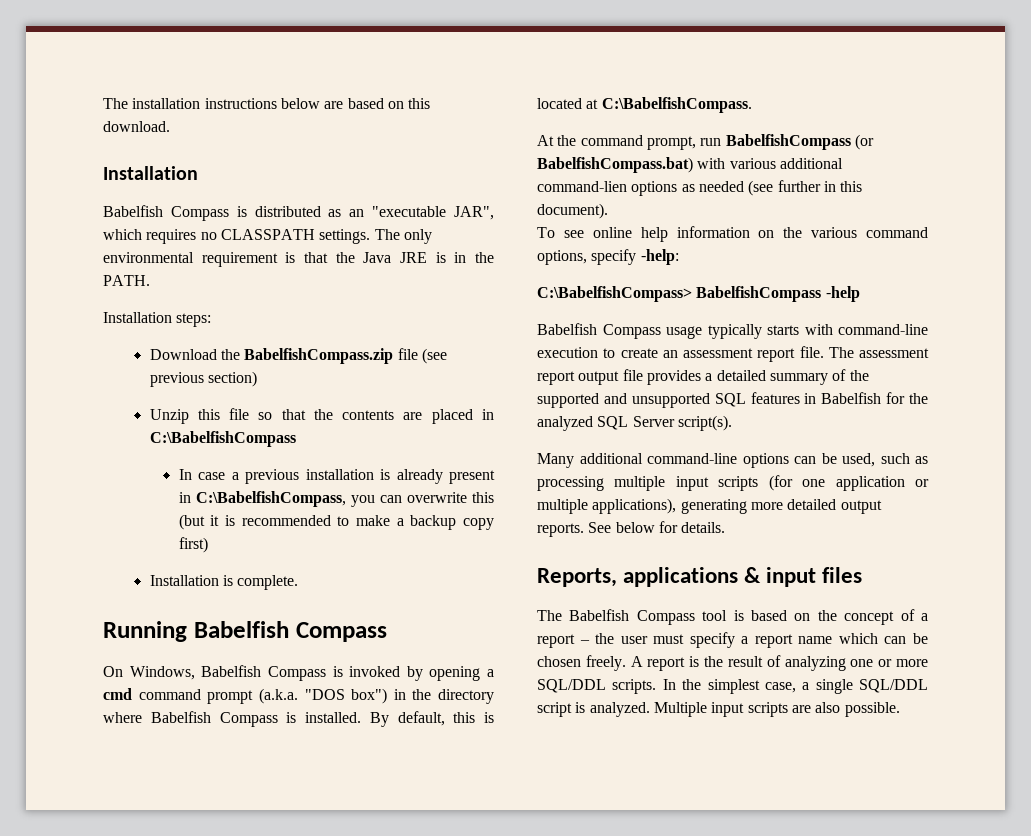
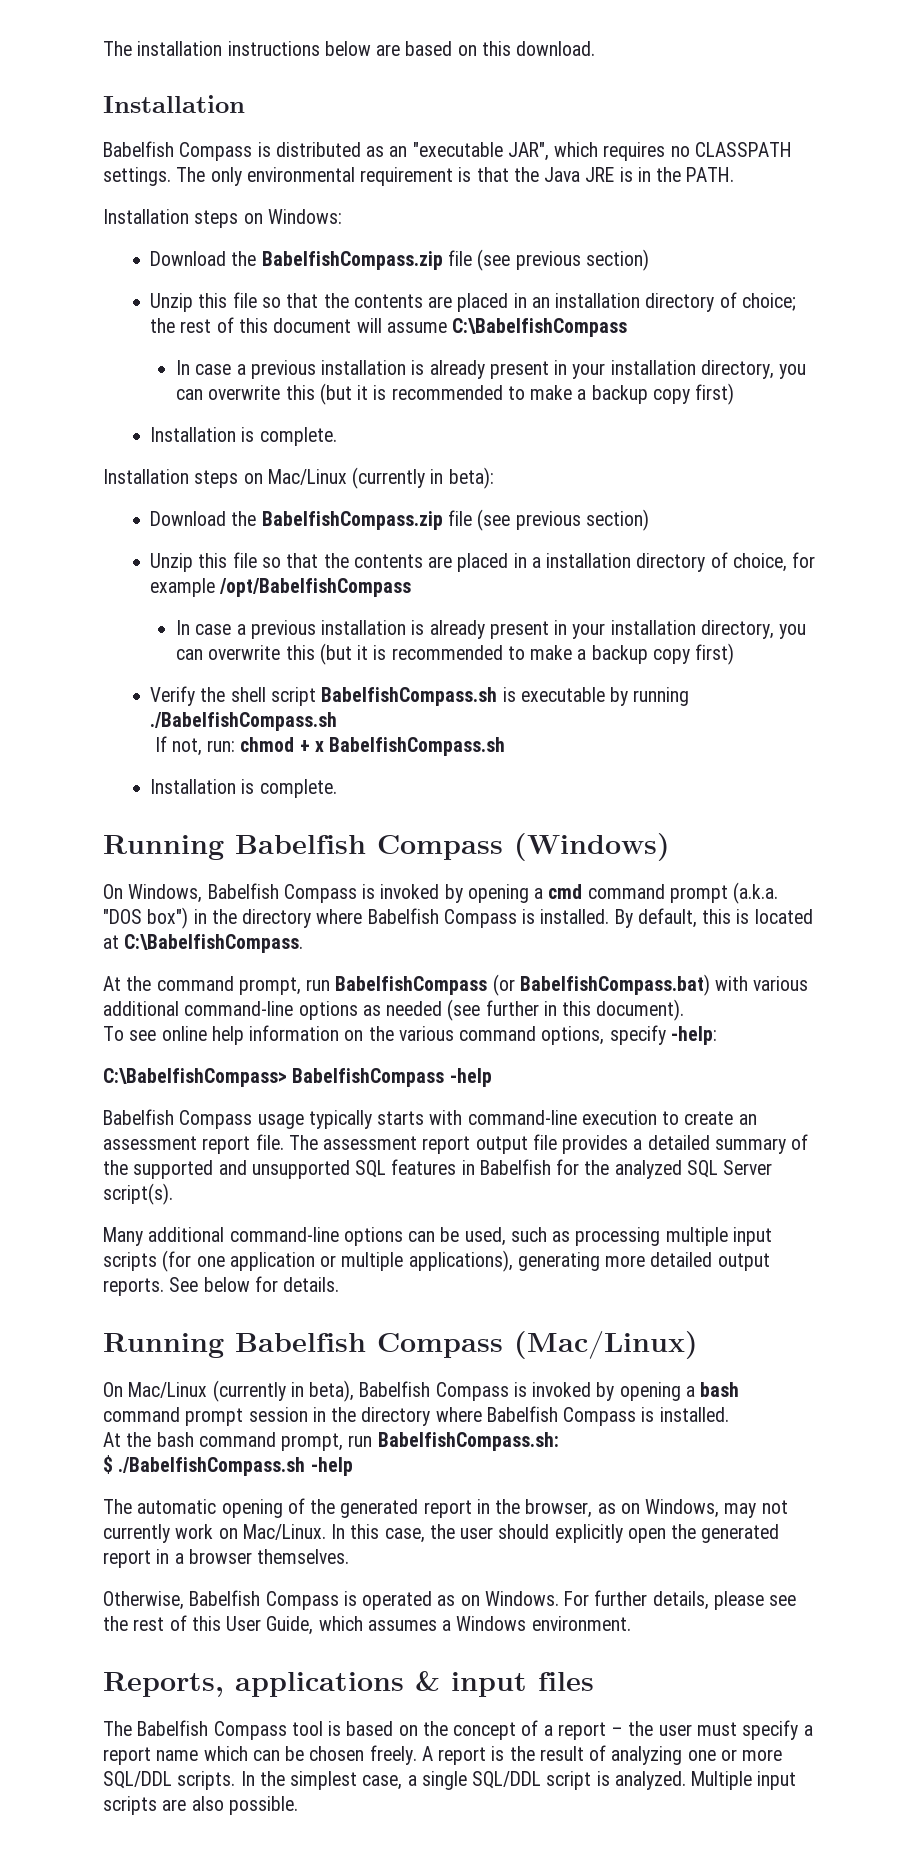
[176,313,212,327] steps: -> [194,209,342,228] steps on Windows:
(494, 414) none -> [531,292,796,312] [150,317,447,333] an installation directory of choice; the rest of this document will assume
[195,491,346,507] C:\BabelfishCompass, -> [572,360,774,379] your installation directory,
[103,621,387,642] // Running Babelfish Compass -> [103,467,494,489] [150,509,649,531] [150,552,816,572] [150,578,412,597] [175,620,807,639] [175,643,735,665] [150,686,690,706] [150,712,338,731] [154,736,506,756] [150,779,337,798] [103,833,670,861] // Installation steps on Mac/Linux (currently in beta): // Download the BabelfishCompass.zip file (see previous section) // Unzip this file so that the contents are placed in a installation directory of choice, for example /opt/BabelfishCompass // In case a previous installation is already present in your installation directory, you can overwrite this (but it is recommended to make a backup copy first) // Verify the shell script BabelfishCompass.sh is executable by running ./BabelfishCompass.sh // If not, run: chmod + x BabelfishCompass.sh // Installation is complete. // Running Babelfish Compass (Windows)
[537,181,627,192] command-lien -> [184,1001,294,1016] command-line
(726, 527) none -> [103,1331,698,1359] [103,1380,740,1402] [103,1406,729,1426] [103,1432,559,1451] [103,1455,353,1476] [103,1498,788,1518] [103,1524,780,1543] [103,1549,350,1568] [103,1590,797,1610] [103,1615,631,1635] // Running Babelfish Compass (Mac/Linux) // On Mac/Linux (currently in beta), Babelfish Compass is invoked by opening a bash command prompt session in the directory where Babelfish Compass is installed. // At the bash command prompt, run BabelfishCompass.sh: // $ ./BabelfishCompass.sh -help // The automatic opening of the generated report in the browser, as on Windows, may not currently work on Mac/Linux. In this case, the user should explicitly open the generated report in a browser themselves. // Otherwise, Babelfish Compass is operated as on Windows. For further details, please see the rest of this User Guide, which assumes a Windows environment.

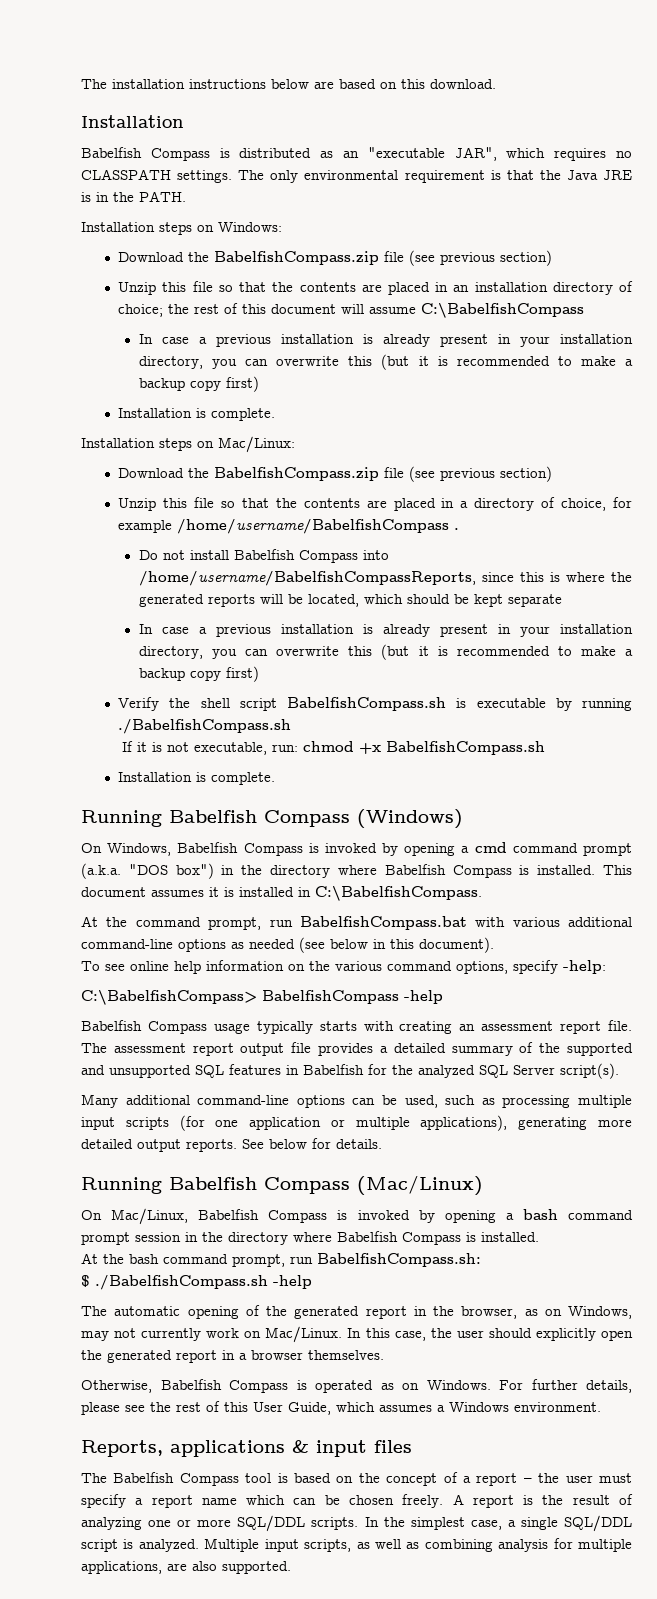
[267,467,494,489] Mac/Linux (currently in beta): -> [218,436,295,453] Mac/Linux:
[546,553,632,568] installation -> (469, 504) none
[219,578,412,597] /opt/BabelfishCompass -> [177,519,460,534] [138,549,389,563] [138,571,633,586] [138,594,562,607] /home/username/BabelfishCompass . // Do not install Babelfish Compass into /home/username/BabelfishCompassReports, since this is where the generated reports will be located, which should be kept separate
[171,737,324,756] not, run: chmod + x -> [137,741,382,755] it is not executable, run: chmod +x
[614,908,813,928] [103,935,119,949] By default, this is located at -> [603,865,632,875] [81,887,311,897] This document assumes it is installed in
[335,974,710,996] BabelfishCompass (or BabelfishCompass.bat) -> [299,916,467,930] BabelfishCompass.bat
[485,1000,539,1016] further -> [330,939,368,949] below
[467,1110,734,1125] command-line execution to create -> [399,1021,453,1034] creating
[128,1380,355,1402] Mac/Linux (currently in beta), -> [111,1208,189,1225] Mac/Linux,
[103,1796,157,1815] scripts -> [304,1538,633,1552] [81,1561,162,1574] scripts, as well as combining analysis for multiple applications,
[228,1796,298,1815] possible. -> [222,1561,291,1574] supported.

